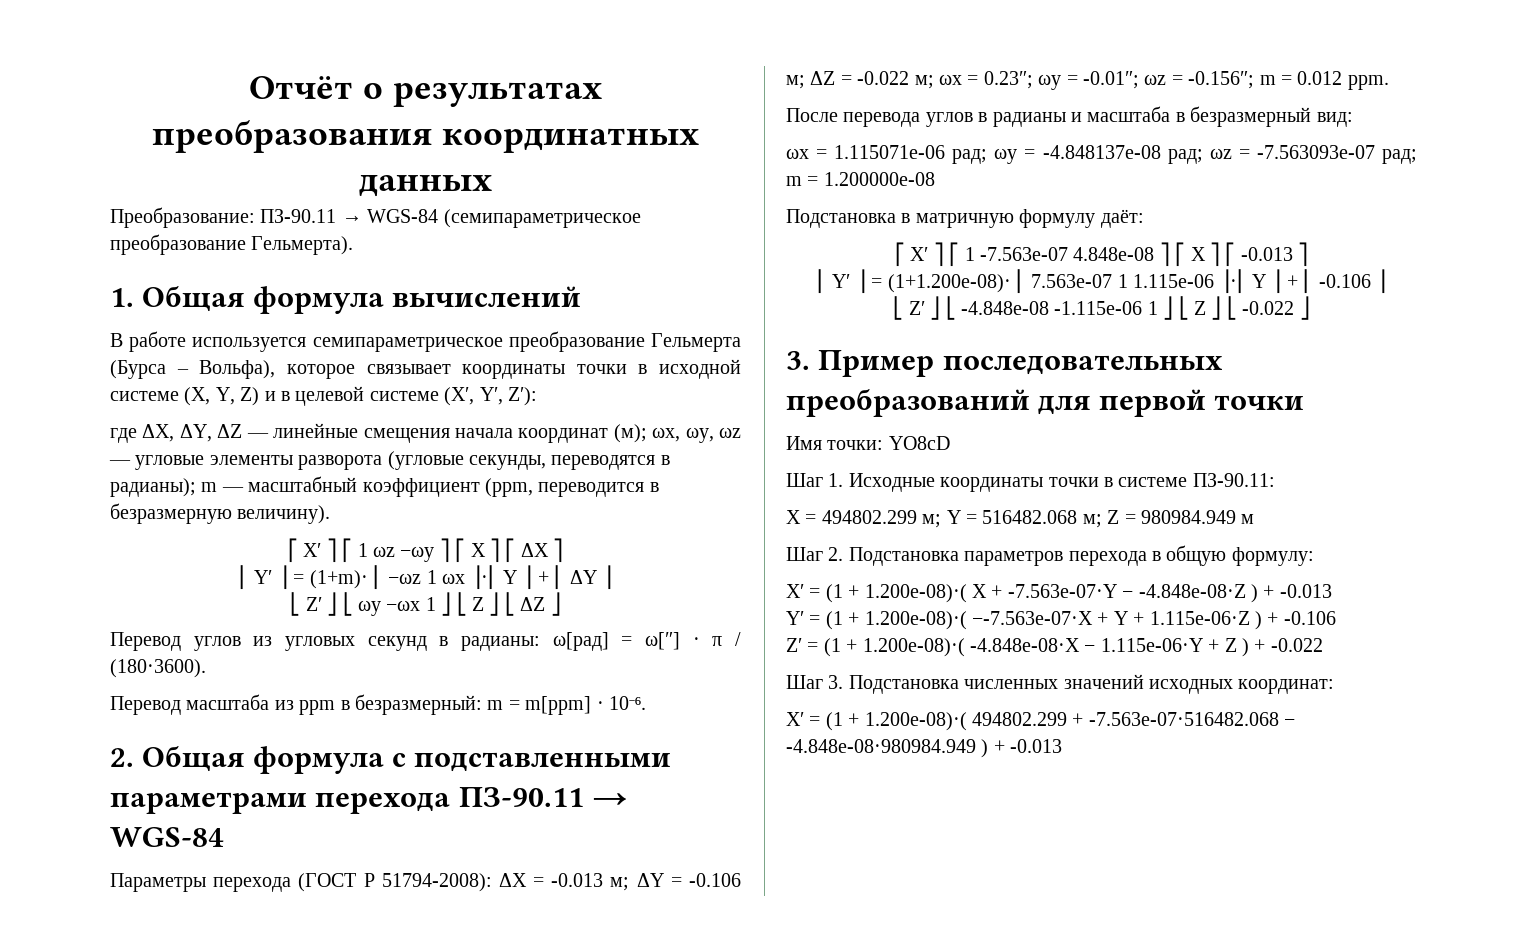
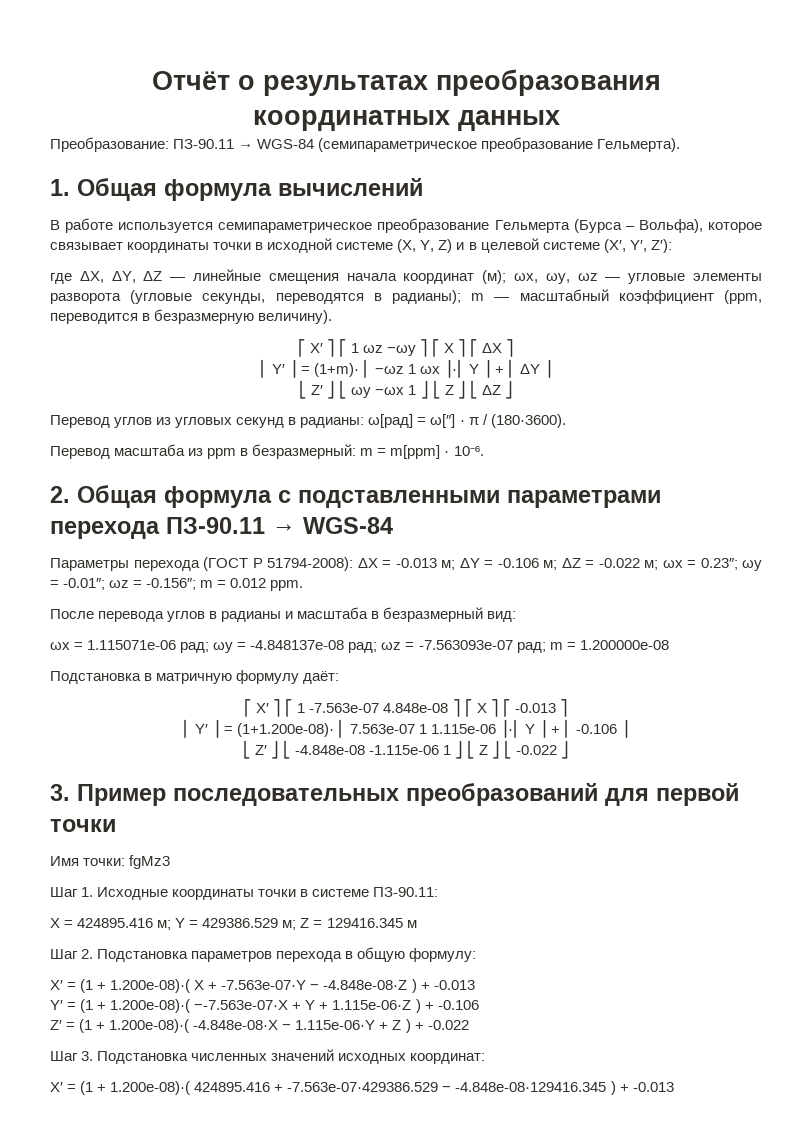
[888,436,950,450] YO8cD -> [129,855,171,869] fgMz3
[821,510,917,524] 494802.299 -> [77,918,154,928] 424895.416
[982,510,1078,524] 516482.068 -> [202,918,279,928] 429386.529
[1141,510,1236,524] 980984.949 -> [326,918,403,928] 129416.345
[972,712,1296,726] [786,739,976,753] 494802.299 + -7.563e-07·516482.068 − -4.848e-08·980984.949 -> [194,1082,607,1092] 424895.416 + -7.563e-07·429386.529 − -4.848e-08·129416.345

